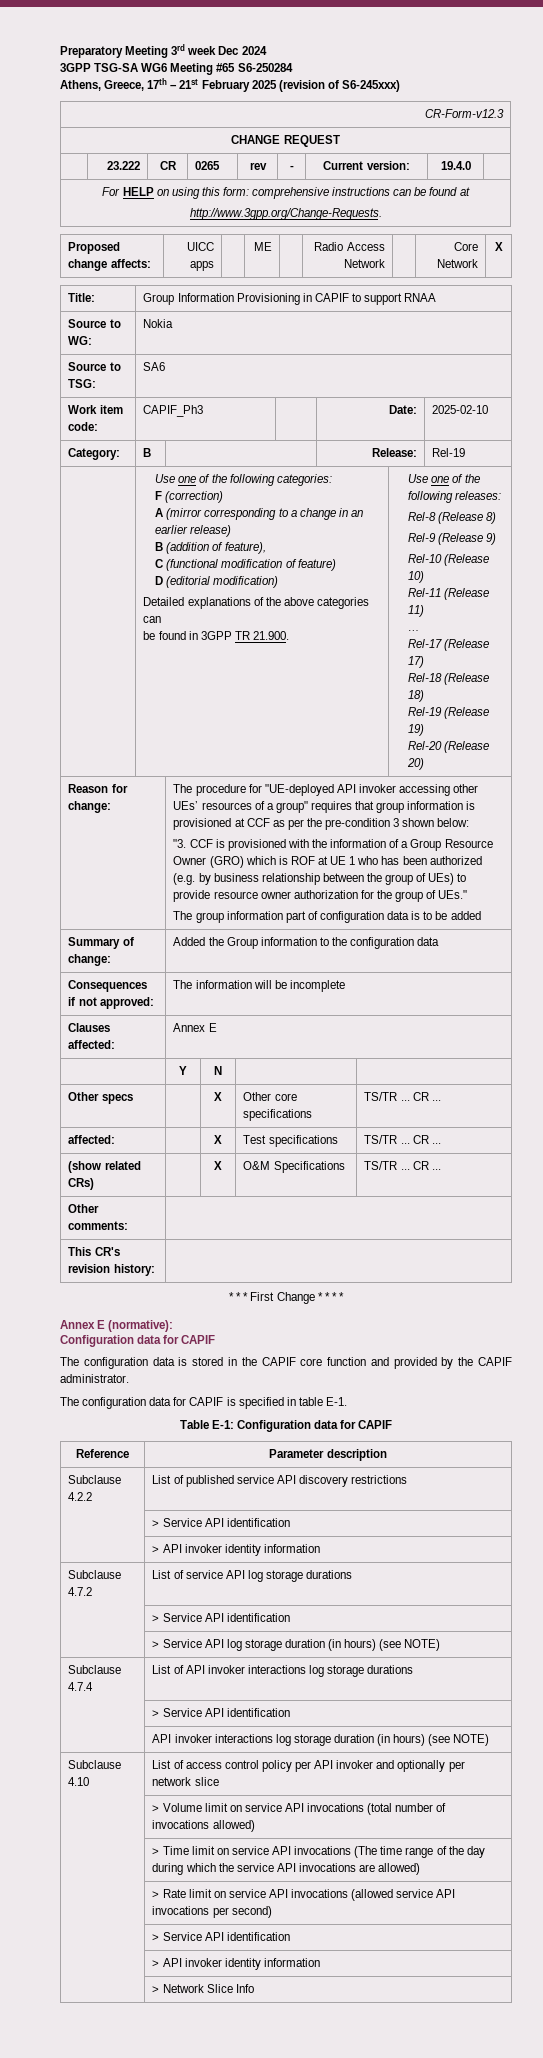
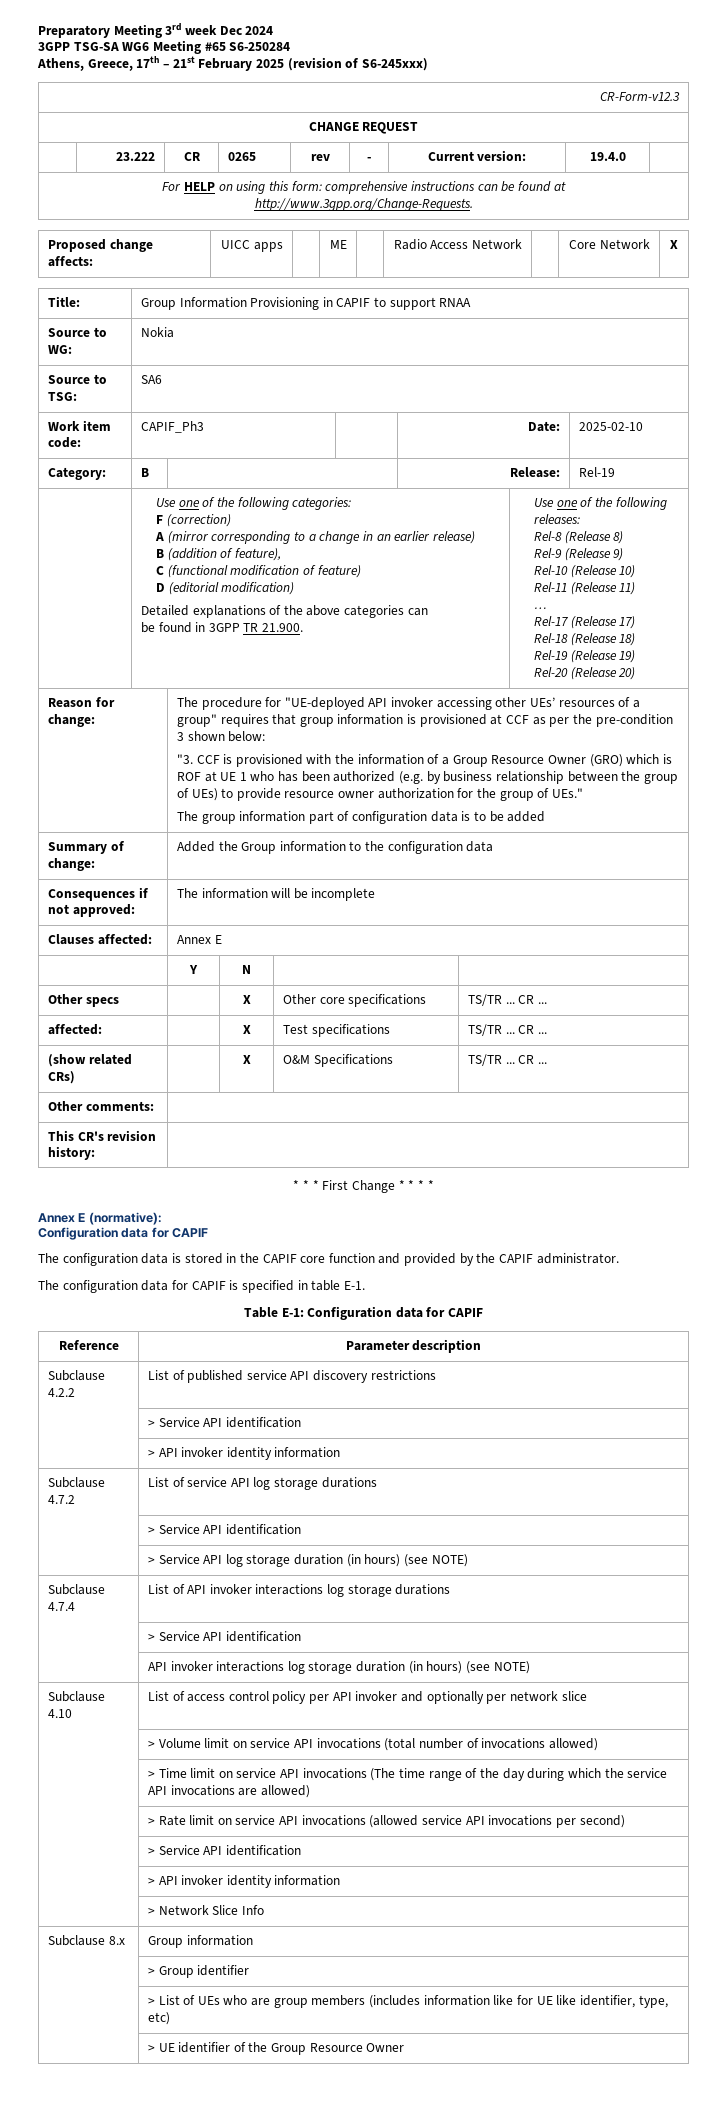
(254, 1988) none -> [47,1935,125,1946] [147,1935,253,1948] [147,1965,250,1978] [147,1995,668,2008] [147,2012,170,2025] [147,2042,405,2055] // Subclause 8.x | Group information // | > Group identifier // | > List of UEs who are group members (includes information like for UE like identifier, type, etc) // | > UE identifier of the Group Resource Owner

